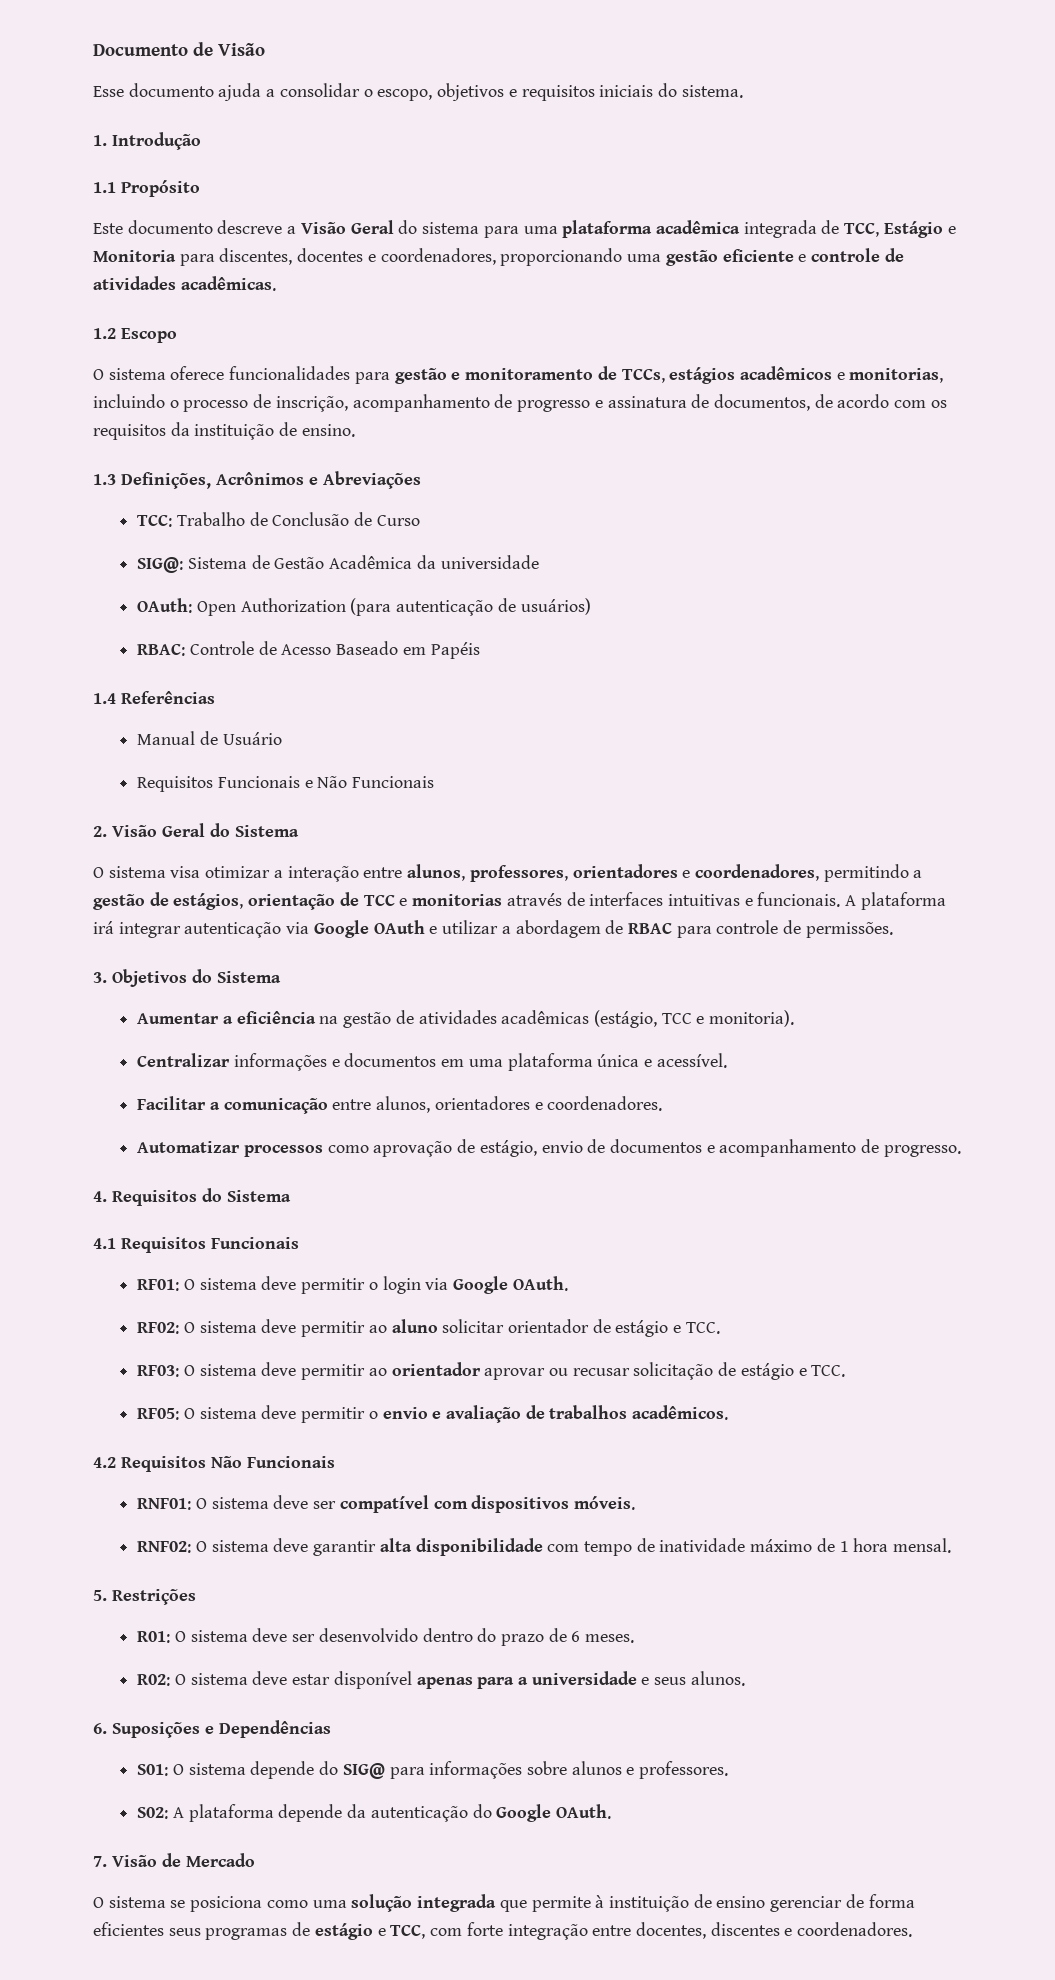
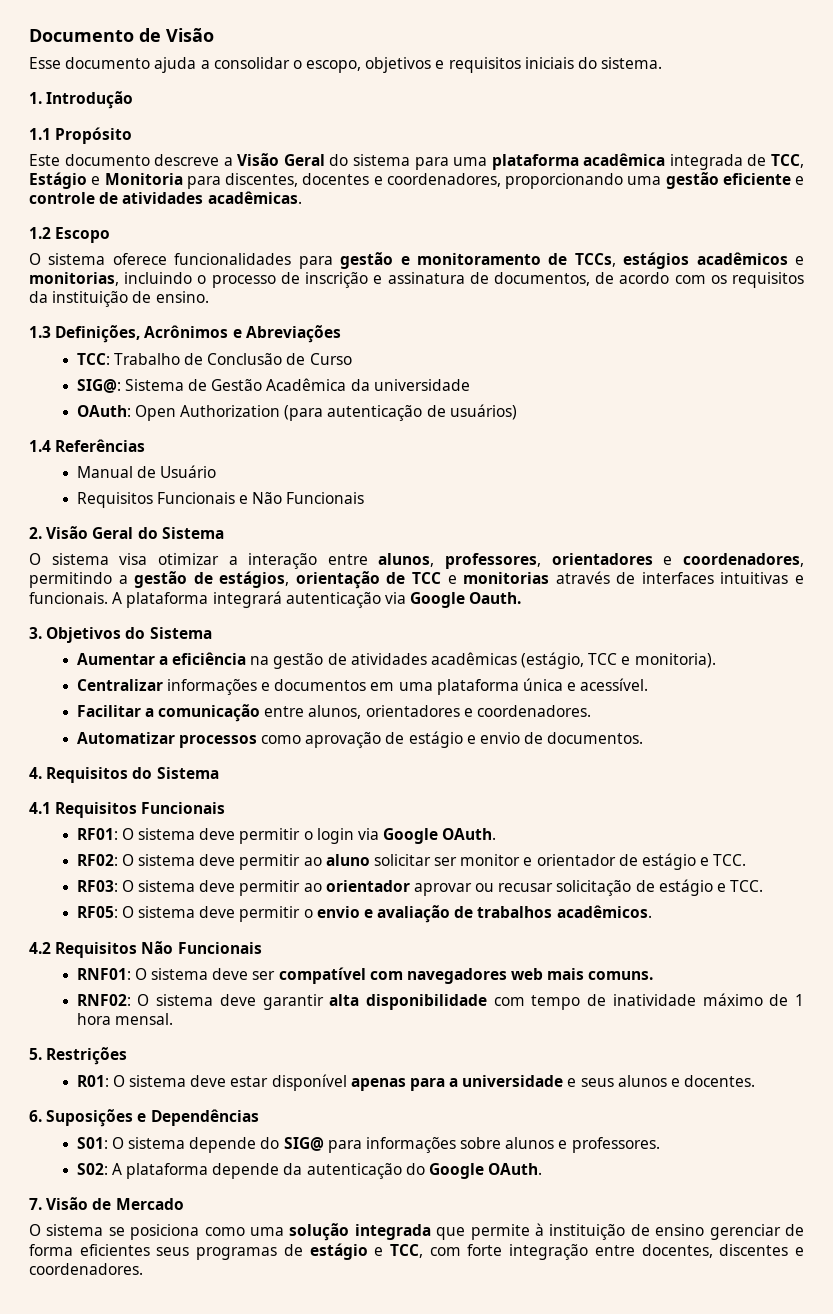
[275,394,591,412] inscrição, acompanhamento de progresso -> [305,272,369,288] inscrição
[137,641,480,659] // RBAC: Controle de Acesso Baseado em Papéis -> (517, 412) none
[93,921,181,938] irá integrar -> [212,591,282,608] integrará
[373,920,893,938] OAuth e utilizar a abordagem de RBAC para controle de permissões. -> [469,592,522,604] Oauth.
[479,1139,961,1157] estágio, envio de documentos e acompanhamento de progresso. -> [408,731,644,748] estágio e envio de documentos.
(505, 1326) none -> [434,854,533,866] ser monitor e
[471,1495,635,1513] dispositivos móveis. -> [406,968,654,984] navegadores web mais comuns.
[292,1628,635,1646] [137,1671,288,1686] ser desenvolvido dentro do prazo de 6 meses. // R02: O sistema deve -> (227, 1081) none
[690,1671,745,1686] alunos. -> [617,1075,756,1087] alunos e docentes.

